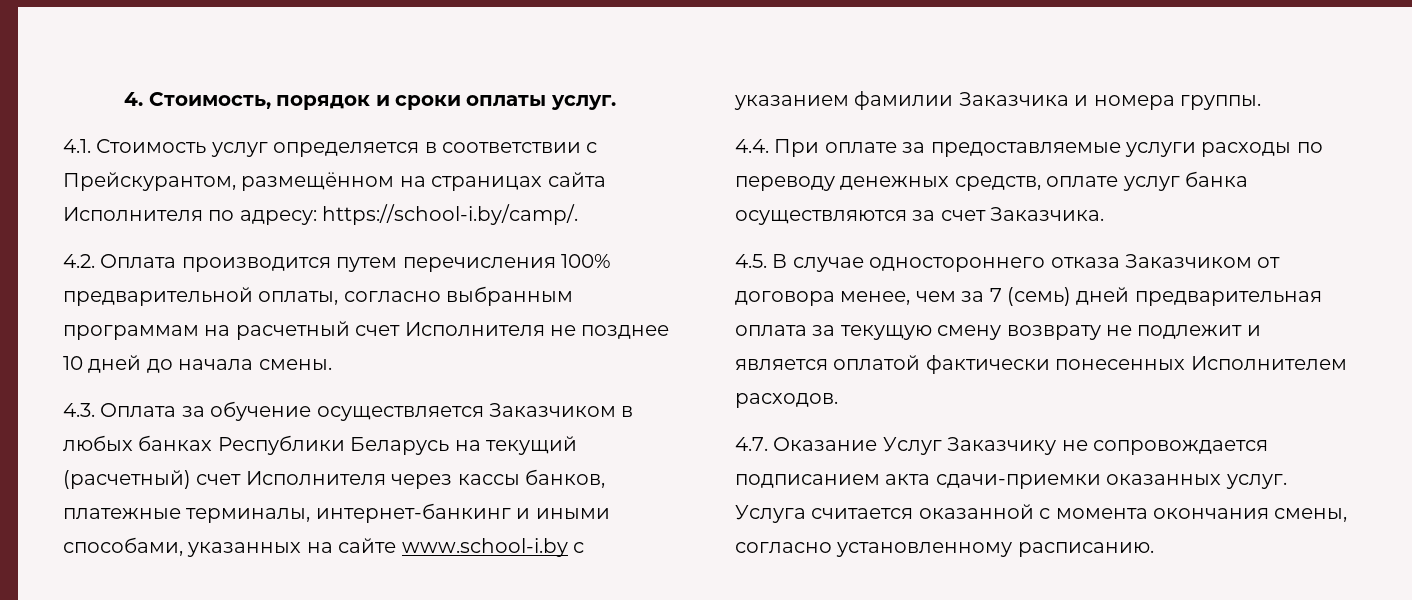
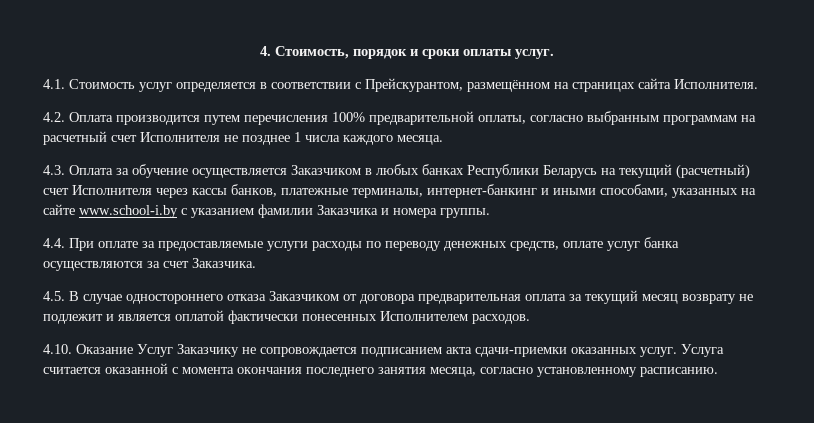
[63,204,579,225] Исполнителя по адресу: https://school-i.by/camp/. -> [674,79,758,89] Исполнителя.
[63,355,332,373] 10 дней до начала смены. -> [294,132,443,145] 1 числа каждого месяца.
[840,287,1130,306] менее, чем за 7 (семь) дней -> (415, 299) none
[840,325,1002,340] текущую смену -> [585,290,678,304] текущий месяц
[735,437,768,451] 4.7. -> [43,344,72,354] 4.10.
[1274,508,1348,522] смены, -> [306,367,476,377] последнего занятия месяца,

